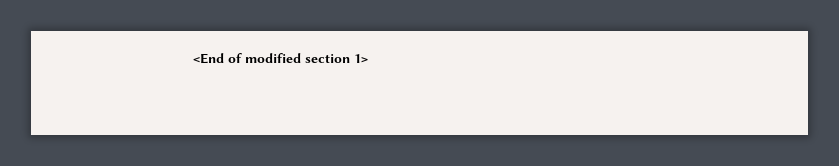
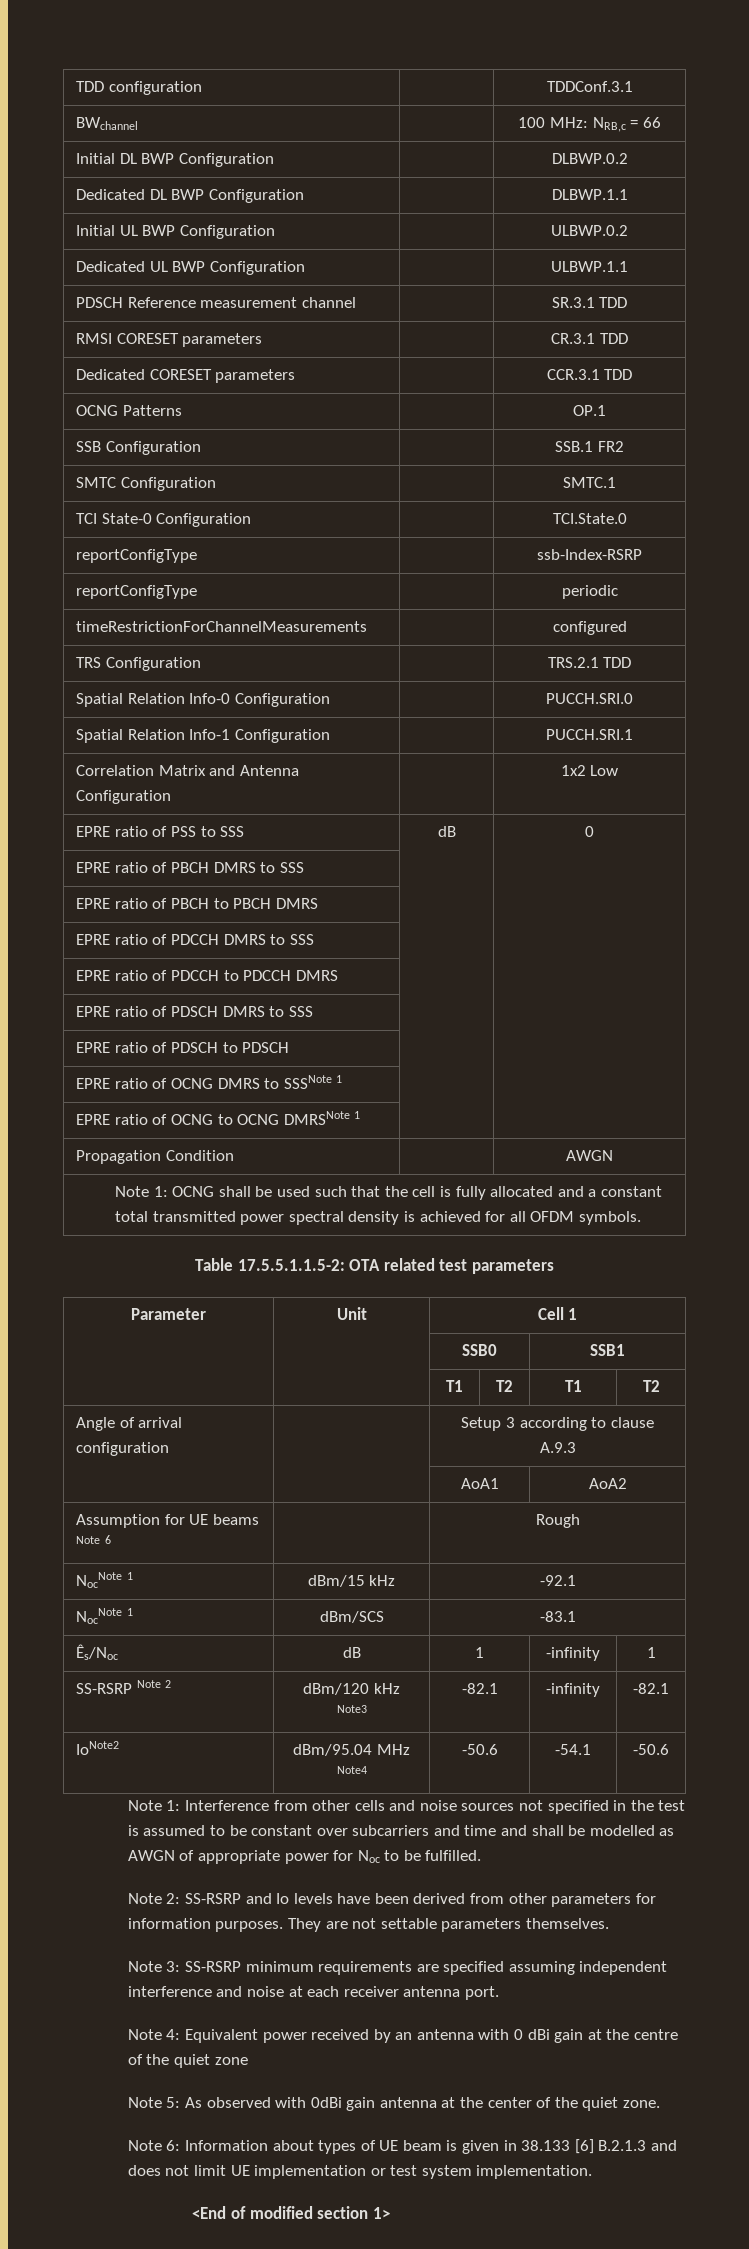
(192, 58) none -> [76,81,202,95] [546,81,633,92] [76,117,139,130] [518,117,661,132] [76,153,274,167] [551,153,628,164] [76,189,304,203] [551,189,628,200] [76,225,275,239] [551,225,628,236] [76,261,305,275] [551,261,628,272] [76,297,356,308] [551,297,628,308] [76,333,263,347] [551,333,628,344] [76,369,296,383] [546,369,633,380] [76,405,182,416] [573,405,606,416] [76,441,201,455] [555,441,624,452] [76,477,216,491] [563,477,616,488] [76,513,252,527] [552,513,627,524] [76,549,198,563] [537,549,642,560] [76,585,198,599] [561,585,618,599] [76,621,368,632] [552,621,627,635] [76,657,201,671] [547,657,632,668] [76,693,330,707] [546,693,633,704] [76,729,330,743] [546,729,633,740] [76,765,299,776] [76,790,172,804] [560,765,619,776] [76,826,245,837] [437,826,456,837] [585,826,594,837] [76,862,304,873] [76,898,318,909] [76,934,314,945] [76,970,338,981] [76,1006,313,1017] [76,1042,290,1053] [76,1075,343,1089] [76,1111,361,1125] [76,1150,234,1164] [566,1150,613,1161] [115,1186,662,1200] [115,1211,641,1225] [195,1258,554,1274] [131,1308,206,1320] [336,1307,367,1320] [537,1307,578,1320] [462,1344,497,1356] [590,1344,625,1356] [446,1380,463,1392] [496,1380,513,1392] [564,1380,582,1392] [642,1380,660,1392] [76,1417,183,1431] [76,1442,170,1456] [461,1417,654,1431] [539,1442,576,1453] [460,1478,499,1489] [588,1478,627,1489] [76,1514,259,1528] [76,1535,111,1544] [535,1514,580,1528] [76,1572,133,1588] [307,1575,396,1587] [539,1575,576,1586] [76,1608,133,1624] [319,1611,384,1623] [539,1611,576,1622] [76,1644,119,1660] [342,1647,361,1658] [475,1647,484,1658] [546,1647,600,1661] [646,1647,656,1658] [76,1680,172,1694] [303,1683,400,1695] [336,1705,367,1713] [461,1683,498,1694] [546,1683,600,1697] [633,1683,669,1694] [76,1741,120,1755] [293,1744,410,1756] [336,1766,367,1774] [461,1744,498,1755] [555,1744,591,1755] [633,1744,669,1755] [127,1800,686,1814] [127,1825,675,1836] [127,1850,482,1864] [127,1893,656,1907] [127,1918,609,1932] [127,1961,668,1975] [127,1986,499,2000] [127,2029,679,2043] [127,2054,248,2068] [127,2097,661,2111] [127,2139,678,2154] [127,2165,593,2179] TDD configuration | | TDDConf.3.1 // BWchannel | | 100 MHz: NRB,c = 66 // Initial DL BWP Configuration | | DLBWP.0.2 // Dedicated DL BWP Configuration | | DLBWP.1.1 // Initial UL BWP Configuration | | ULBWP.0.2 // Dedicated UL BWP Configuration | | ULBWP.1.1 // PDSCH Reference measurement channel | | SR.3.1 TDD // RMSI CORESET parameters | | CR.3.1 TDD // Dedicated CORESET parameters | | CCR.3.1 TDD // OCNG Patterns | | OP.1 // SSB Configuration | | SSB.1 FR2 // SMTC Configuration | | SMTC.1 // TCI State-0 Configuration | | TCI.State.0 // reportConfigType | | ssb-Index-RSRP // reportConfigType | | periodic // timeRestrictionForChannelMeasurements | | configured // TRS Configuration | | TRS.2.1 TDD // Spatial Relation Info-0 Configuration | | PUCCH.SRI.0 // Spatial Relation Info-1 Configuration | | PUCCH.SRI.1 // Correlation Matrix and Antenna Configuration | | 1x2 Low // EPRE ratio of PSS to SSS | dB | 0 // EPRE ratio of PBCH DMRS to SSS | | // EPRE ratio of PBCH to PBCH DMRS | | // EPRE ratio of PDCCH DMRS to SSS | | // EPRE ratio of PDCCH to PDCCH DMRS | | // EPRE ratio of PDSCH DMRS to SSS | | // EPRE ratio of PDSCH to PDSCH | | // EPRE ratio of OCNG DMRS to SSSNote 1 | | // EPRE ratio of OCNG to OCNG DMRSNote 1 | | // Propagation Condition | | AWGN // Note 1: OCNG shall be used such that the cell is fully allocated and a constant total transmitted power spectral density is achieved for all OFDM symbols. // Table 17.5.5.1.1.5-2: OTA related test parameters // Parameter | Unit | Cell 1 // | | SSB0 | SSB1 // | | T1 | T2 | T1 | T2 // Angle of arrival configuration | | Setup 3 according to clause A.9.3 // | | AoA1 | AoA2 // Assumption for UE beams Note 6 | | Rough // NocNote 1 | dBm/15 kHz | -92.1 // NocNote 1 | dBm/SCS | -83.1 // Ês/Noc | dB | 1 | -infinity | 1 // SS-RSRP Note 2 | dBm/120 kHz Note3 | -82.1 | -infinity | -82.1 // IoNote2 | dBm/95.04 MHz Note4 | -50.6 | -54.1 | -50.6 // Note 1: Interference from other cells and noise sources not specified in the test is assumed to be constant over subcarriers and time and shall be modelled as AWGN of appropriate power for Noc to be fulfilled. // Note 2: SS-RSRP and Io levels have been derived from other parameters for information purposes. They are not settable parameters themselves. // Note 3: SS-RSRP minimum requirements are specified assuming independent interference and noise at each receiver antenna port. // Note 4: Equivalent power received by an antenna with 0 dBi gain at the centre of the quiet zone // Note 5: As observed with 0dBi gain antenna at the center of the quiet zone. // Note 6: Information about types of UE beam is given in 38.133 [6] B.2.1.3 and does not limit UE implementation or test system implementation. //

